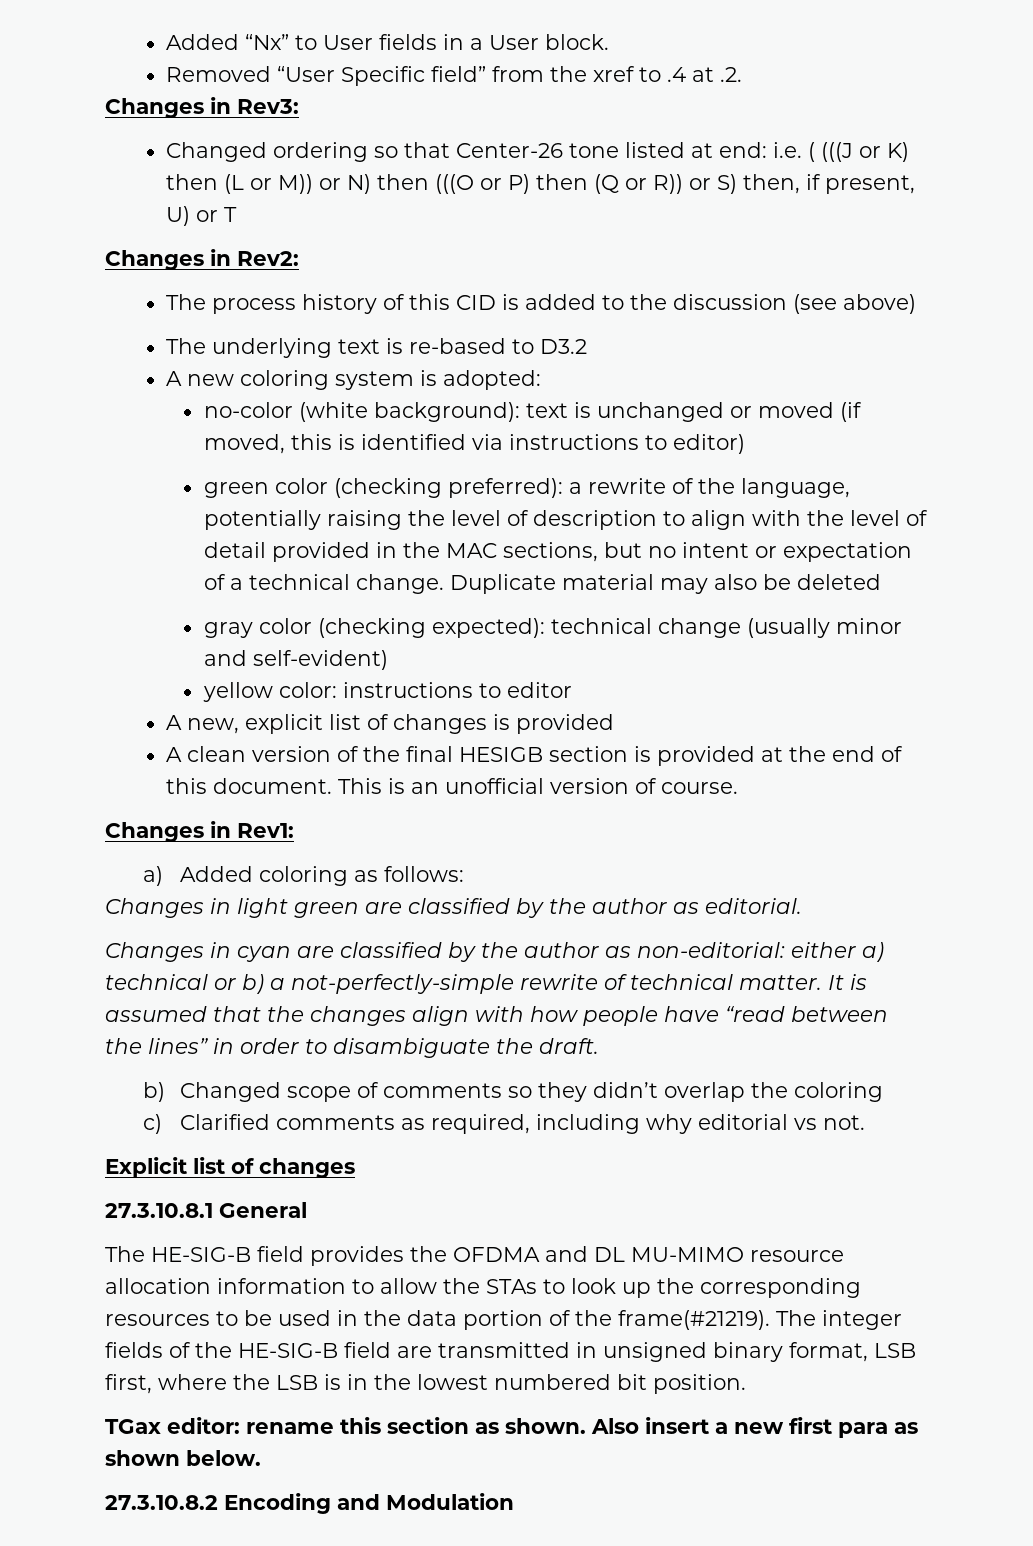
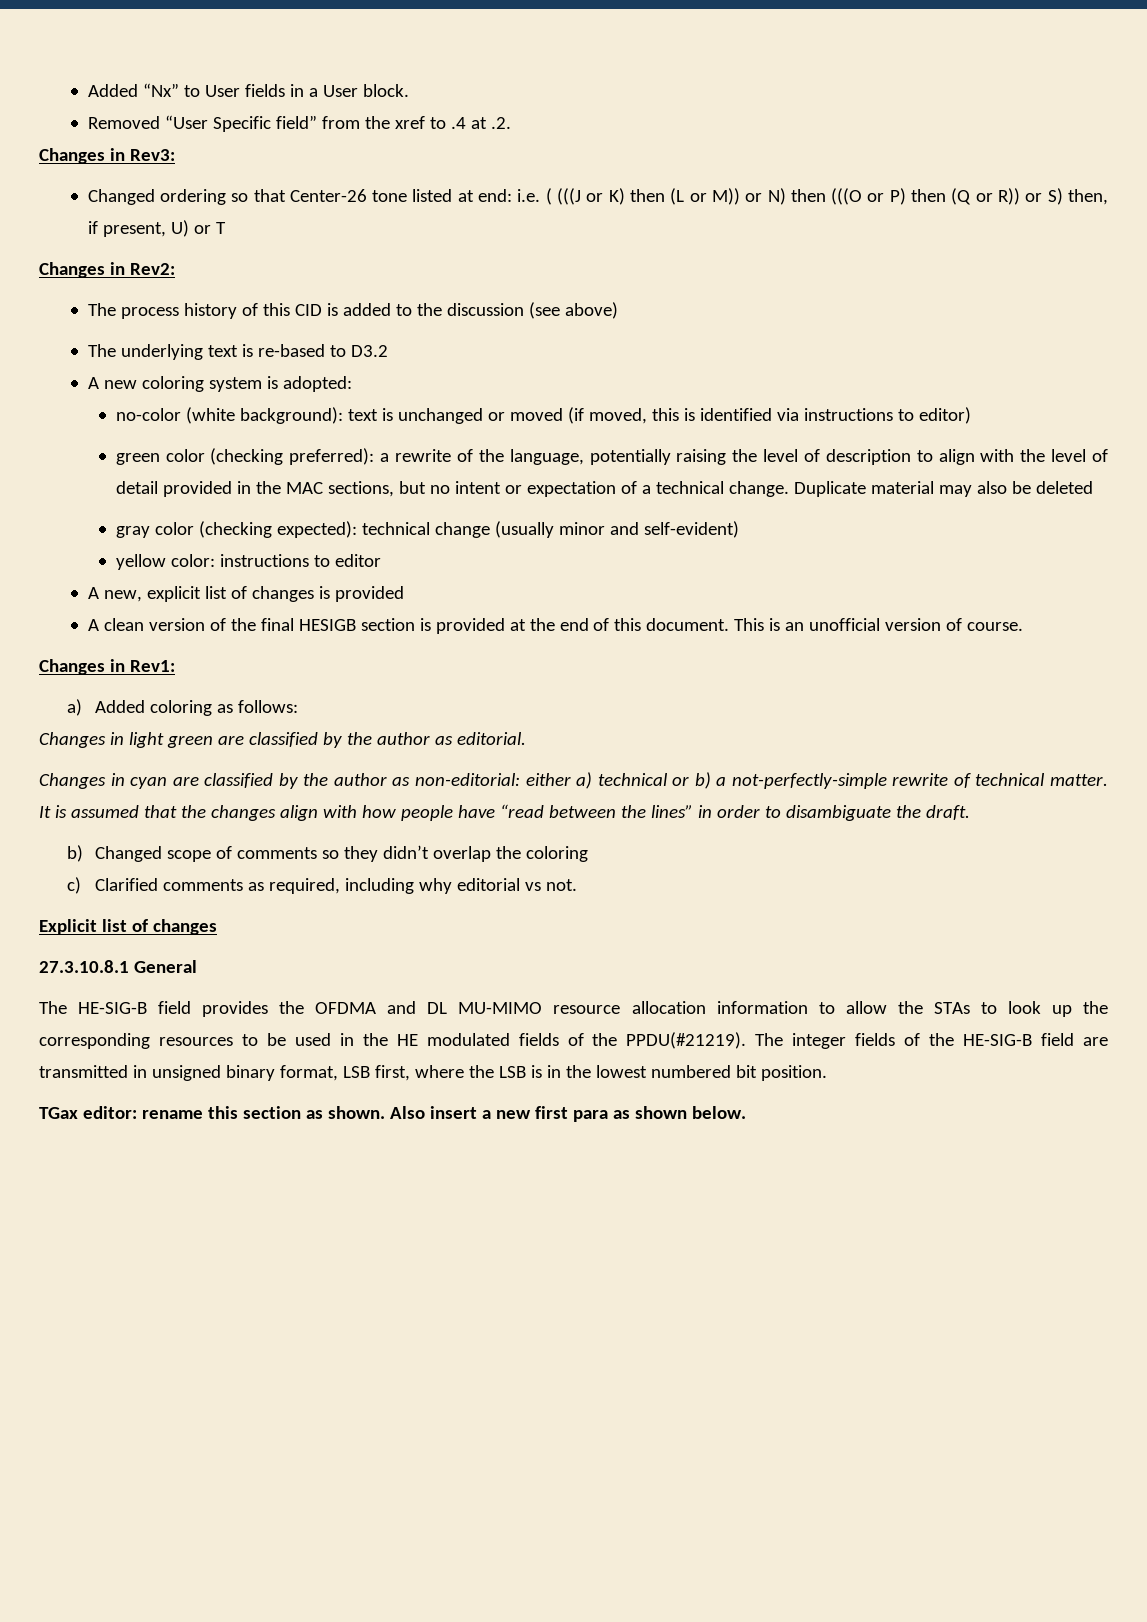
[407,1310,770,1330] data portion of the frame(#21219). -> [396,1032,747,1049] HE modulated fields of the PPDU(#21219).
[105,1493,514,1514] // 27.3.10.8.2 Encoding and Modulation -> (746, 1112) none

